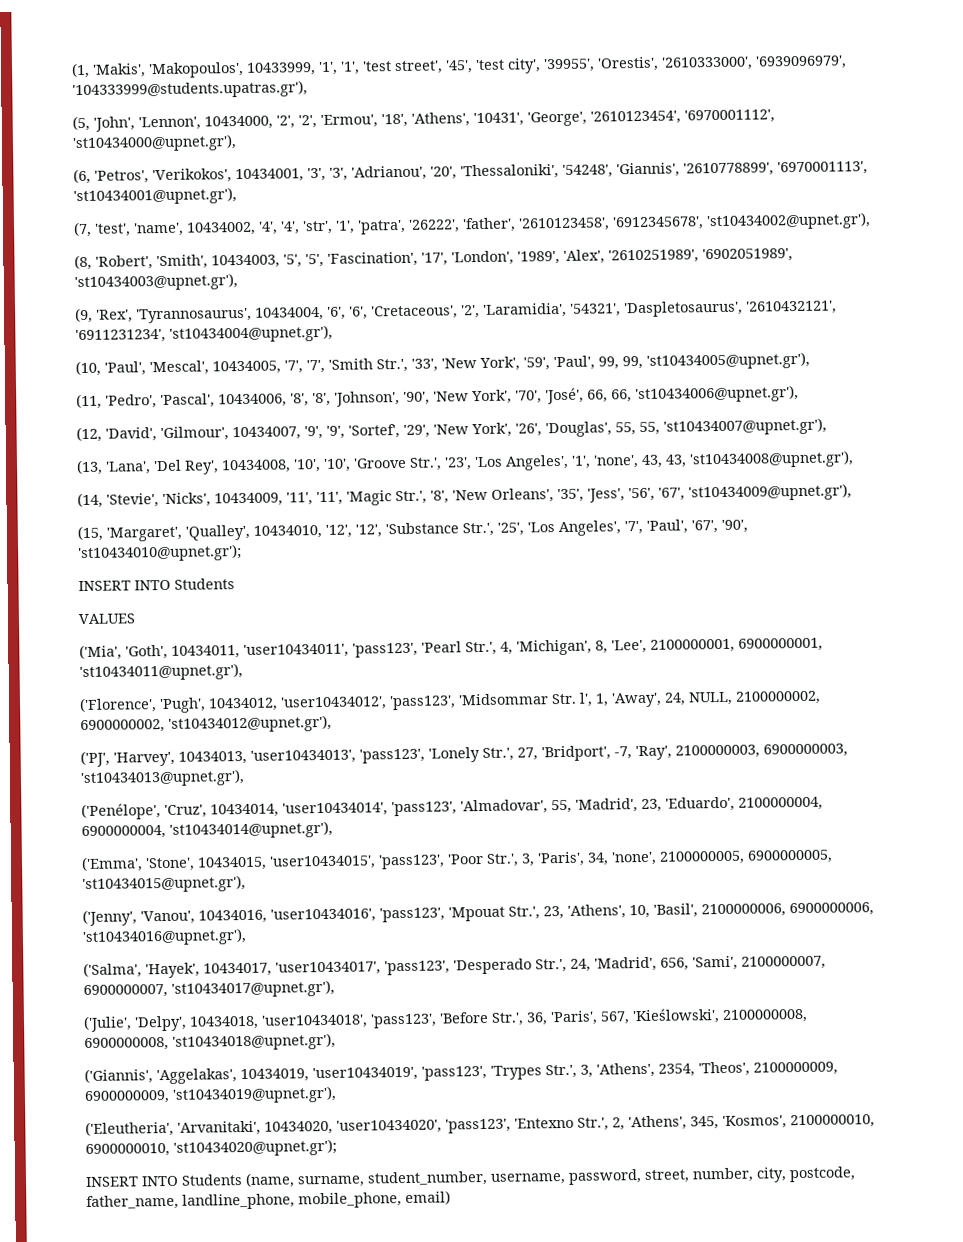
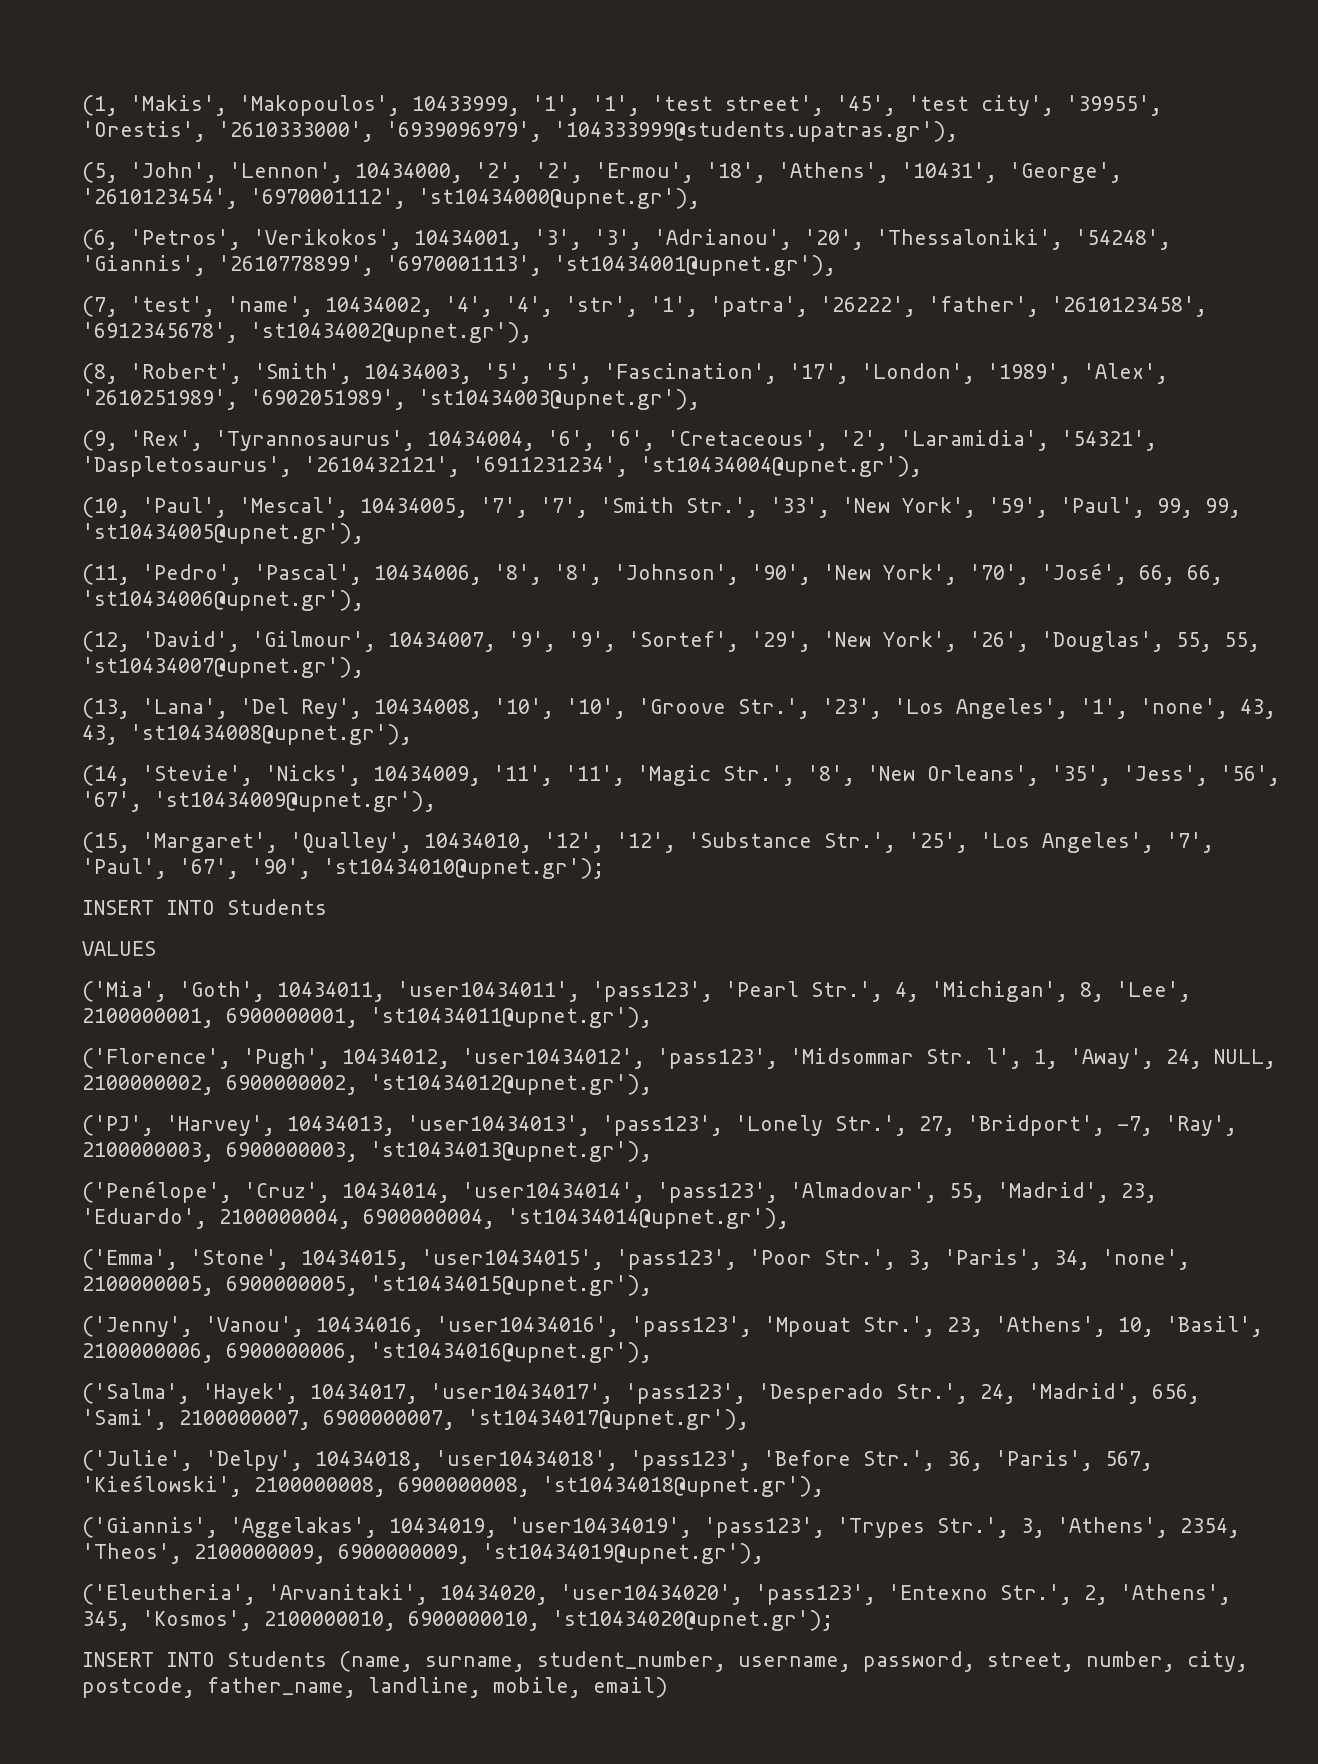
[182,1192,402,1210] landline_phone, mobile_phone, -> [368,1677,581,1698] landline, mobile,

